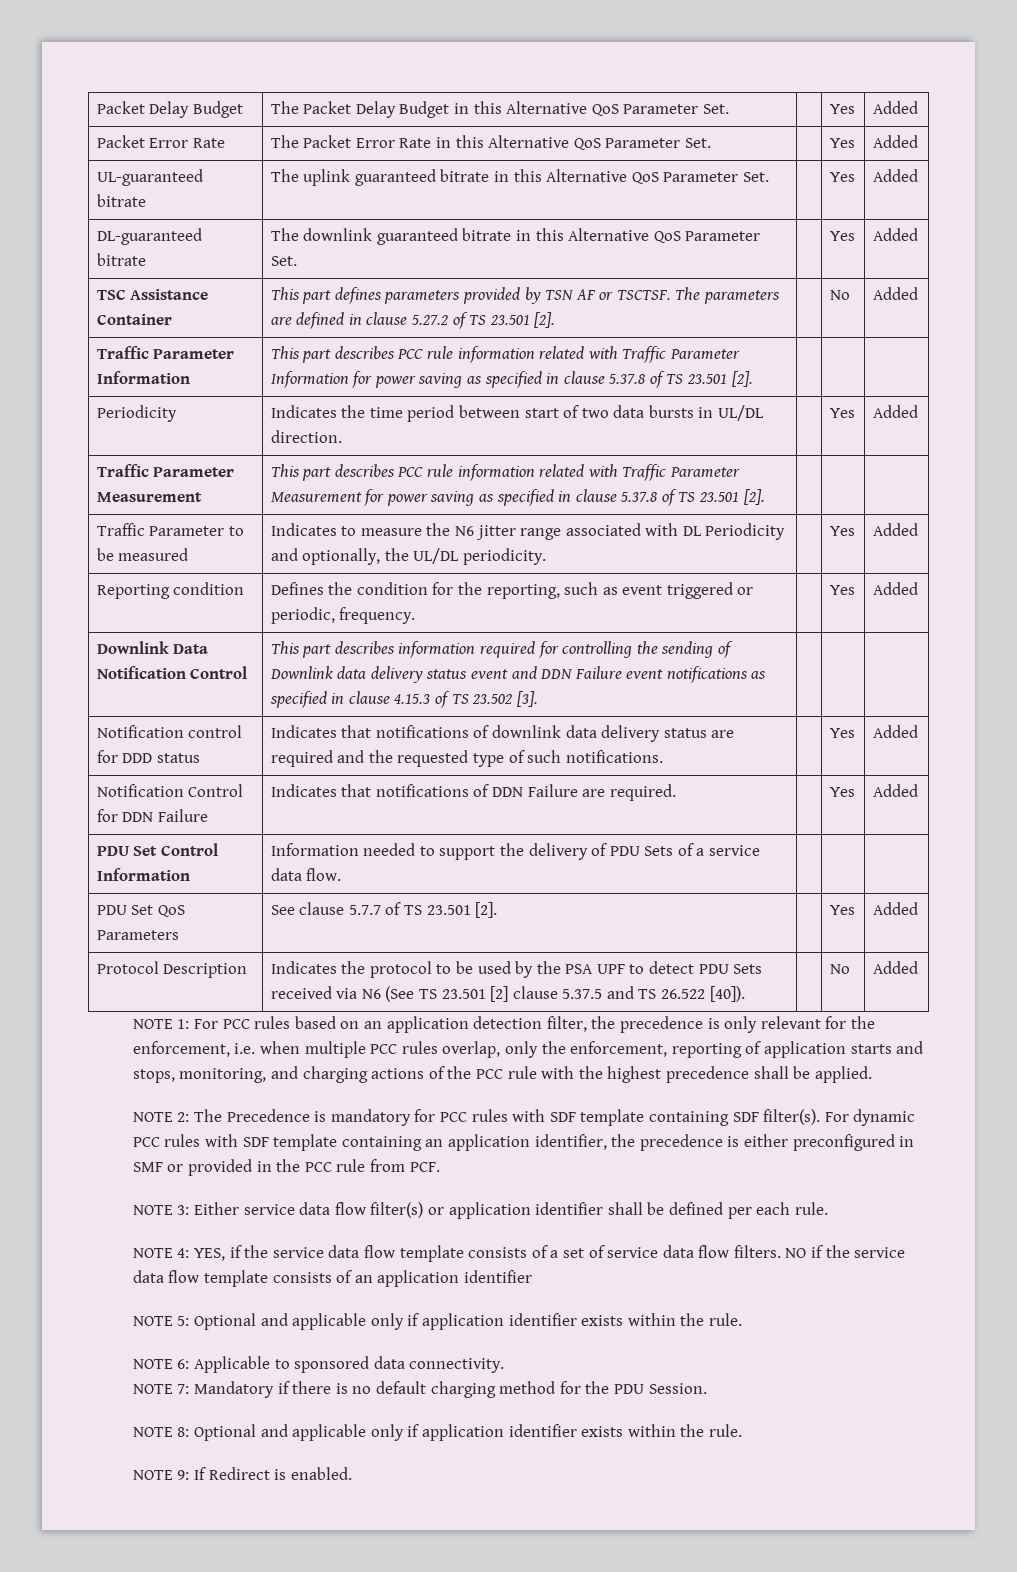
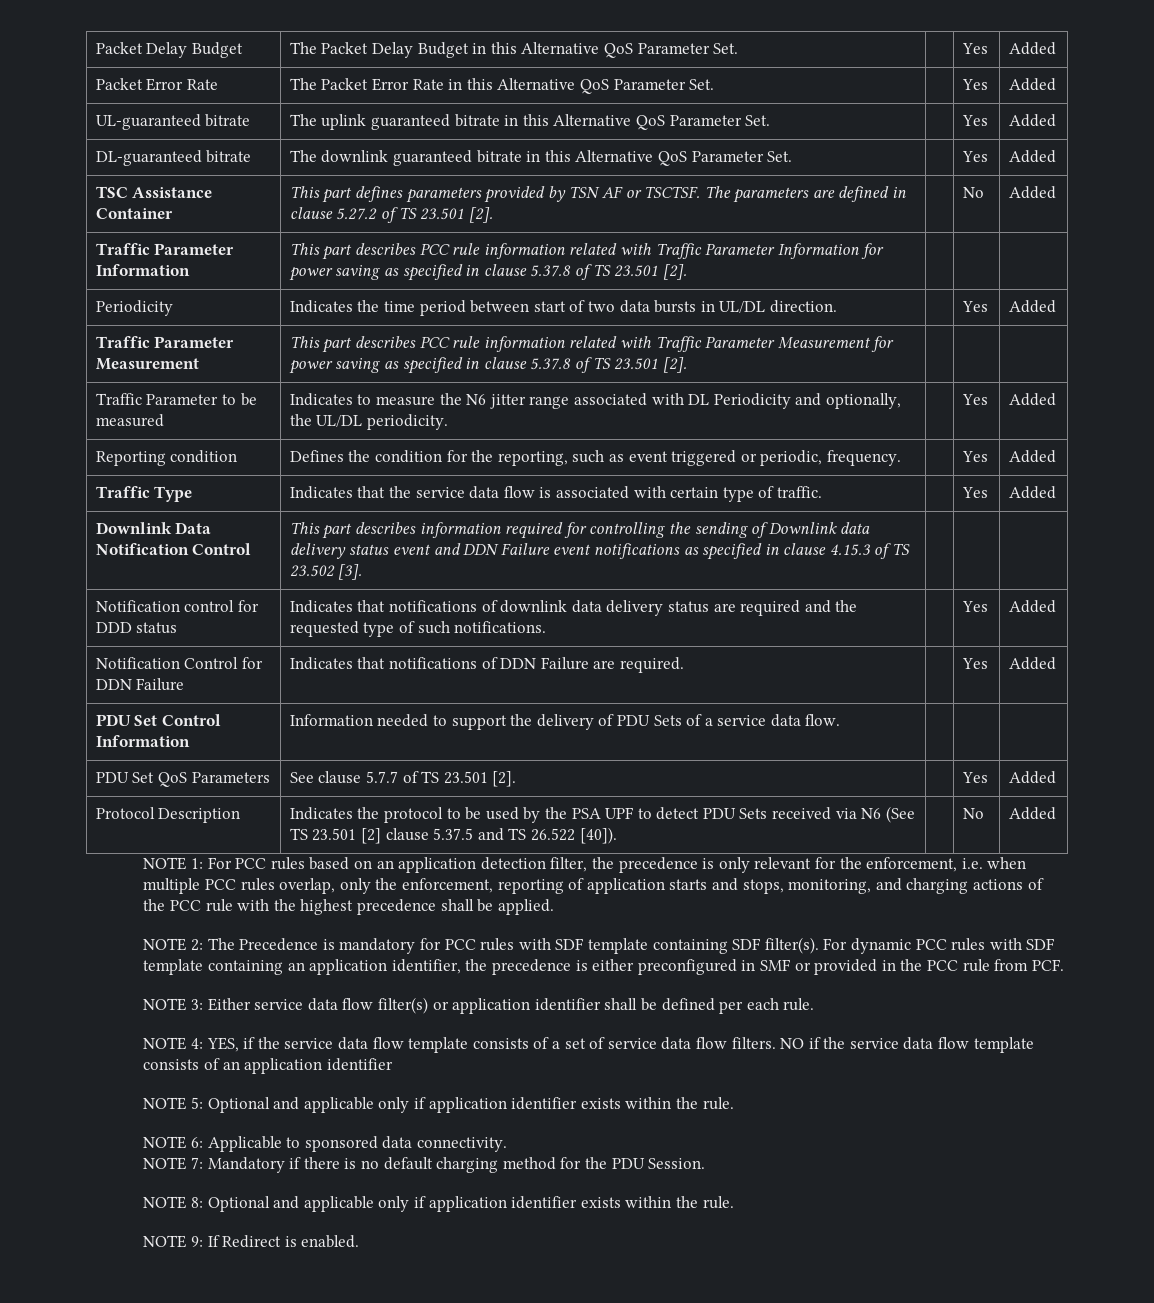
(918, 588) none -> [95,486,193,502] [289,486,822,502] [961,487,988,498] [1008,486,1056,499] // Traffic Type | Indicates that the service data flow is associated with certain type of traffic. | | Yes | Added

